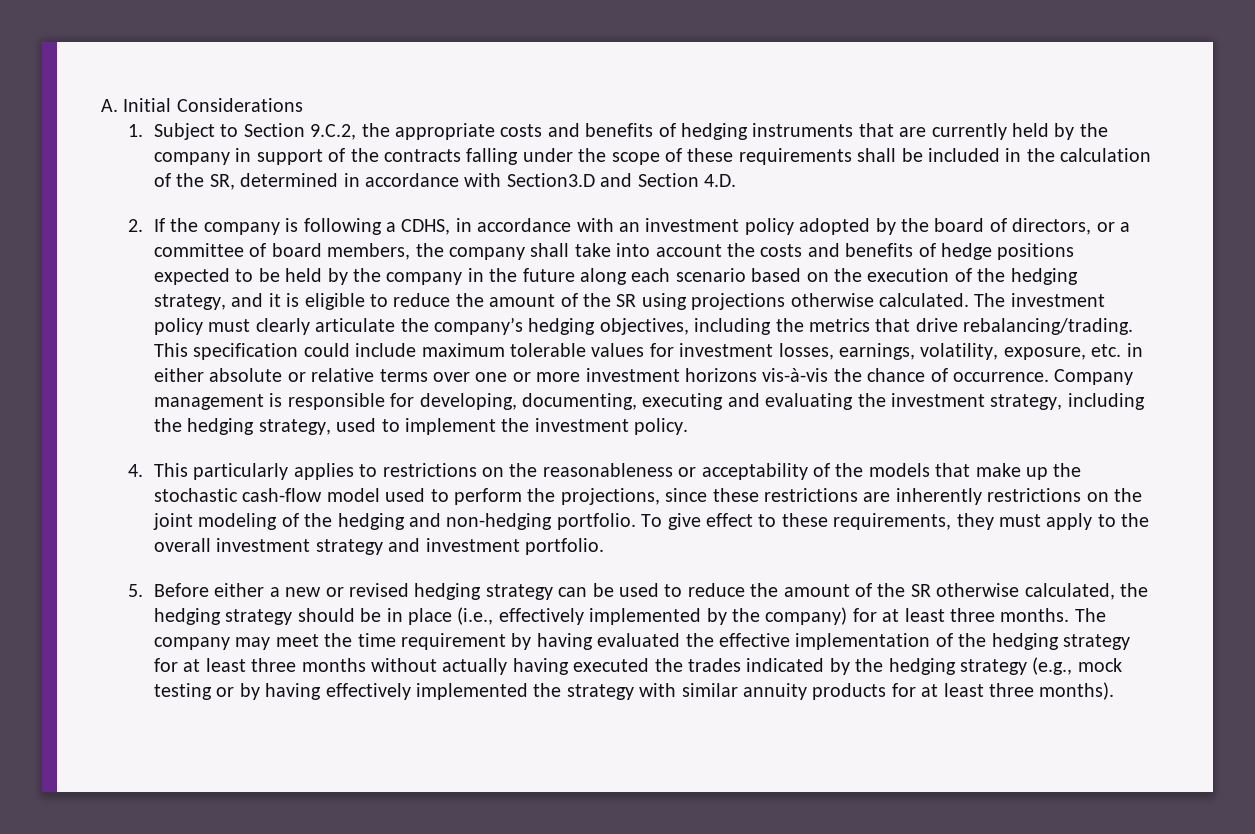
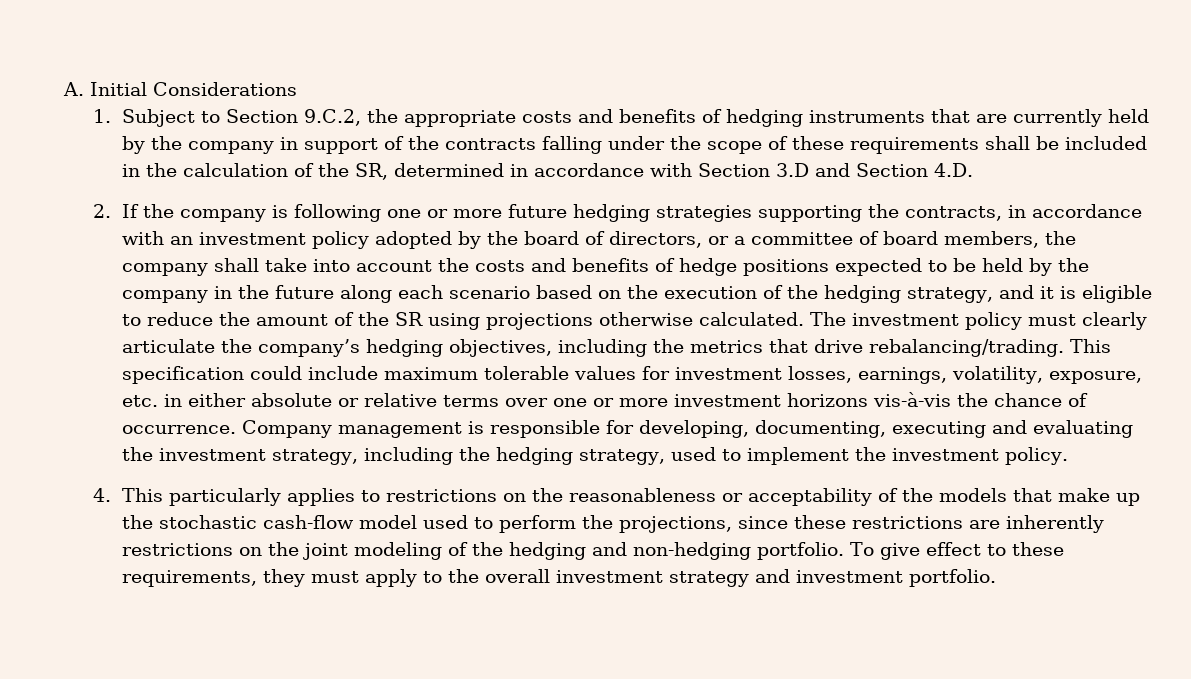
[506,173,595,187] Section3.D -> [698,163,810,177] Section 3.D
[386,219,451,235] a CDHS, -> [387,204,1003,222] one or more future hedging strategies supporting the contracts,
[127,583,1149,600] [154,607,1106,625] [154,633,1131,650] [154,657,1122,675] [154,682,1115,700] // 5. Before either a new or revised hedging strategy can be used to reduce the amount of the SR otherwise calculated, the hedging strategy should be in place (i.e., effectively implemented by the company) for at least three months. The company may meet the time requirement by having evaluated the effective implementation of the hedging strategy for at least three months without actually having executed the trades indicated by the hedging strategy (e.g., mock testing or by having effectively implemented the strategy with similar annuity products for at least three months). -> (997, 578) none

